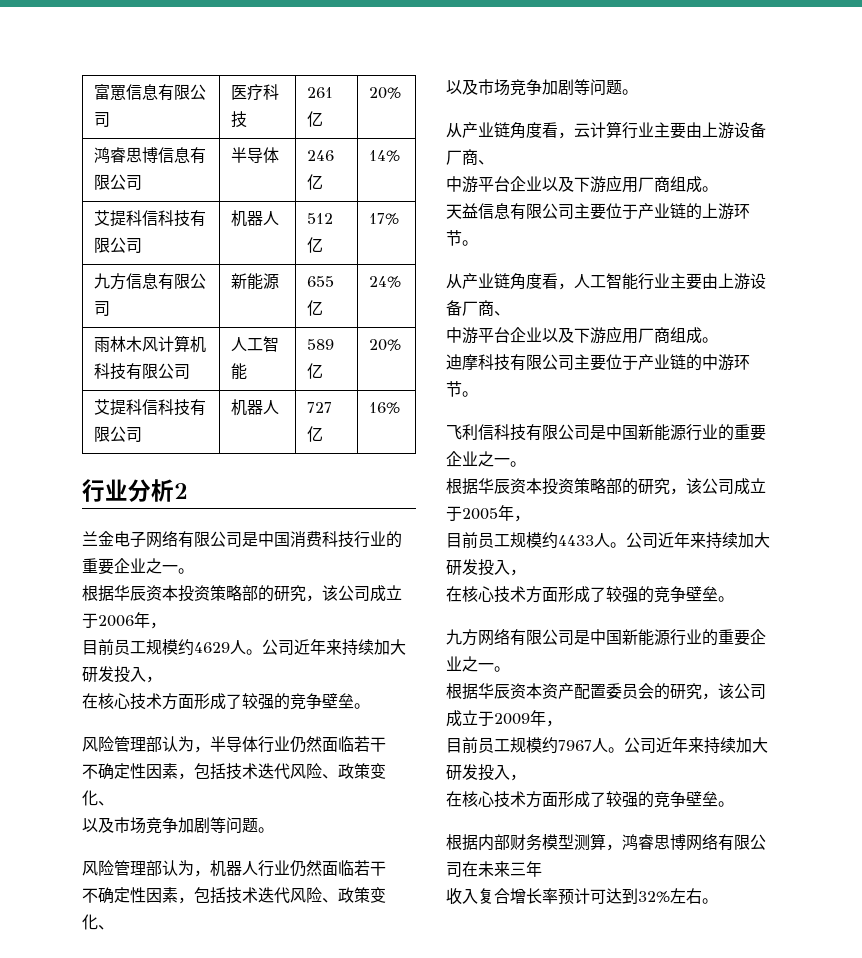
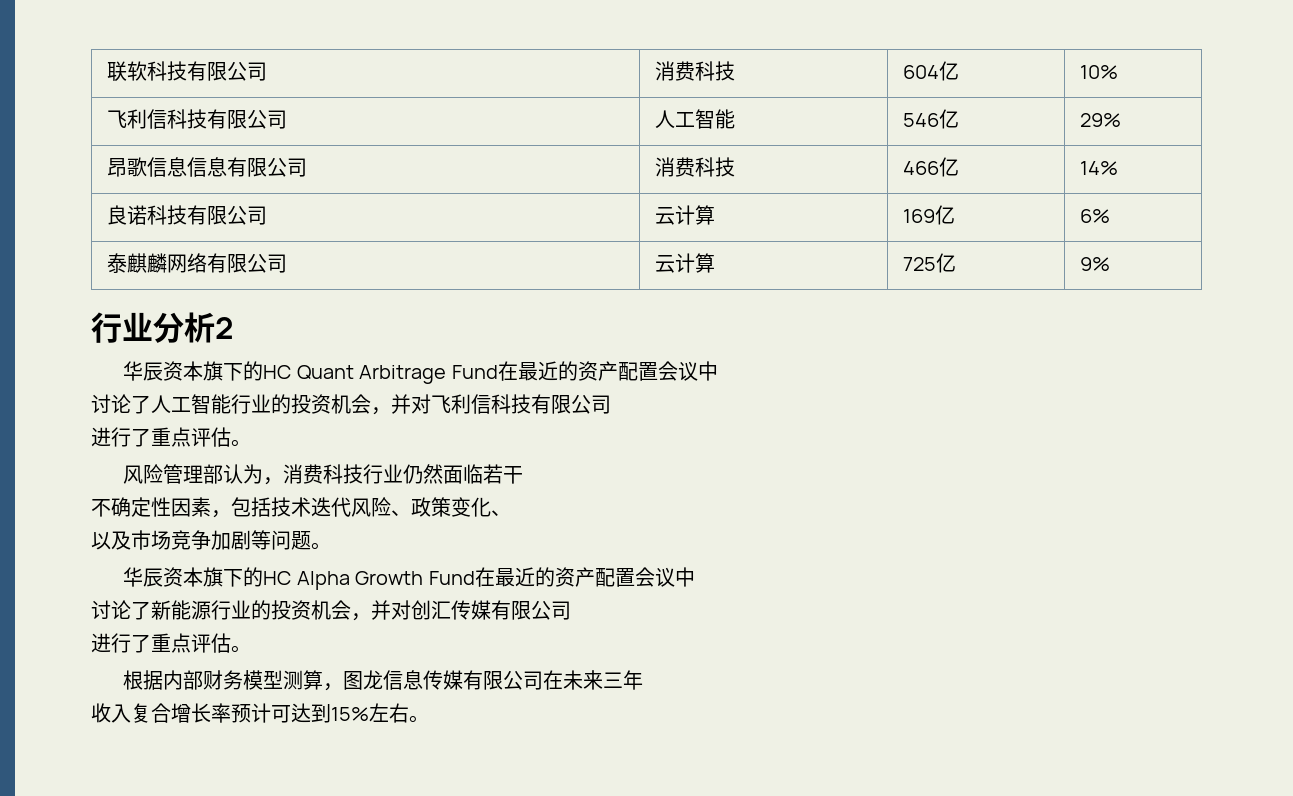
[94,84,207,101] [94,112,111,127] [231,84,280,101] [231,111,248,128] [307,87,334,98] [307,111,324,127] [369,87,402,99] [94,147,207,164] [94,174,143,190] [231,147,280,163] [307,150,335,161] [307,174,324,190] [369,150,401,162] [94,210,207,227] [94,237,143,253] [231,210,280,227] [307,213,334,224] [307,237,324,253] [369,213,400,225] [94,273,207,290] [94,301,111,316] [231,273,280,290] [307,276,335,287] [307,300,324,316] [369,276,402,288] [94,335,207,353] 富罳信息有限公司 | 医疗科技 | 261亿 | 20% // 鸿睿思博信息有限公司 | 半导体 | 246亿 | 14% // 艾提科信科技有限公司 | 机器人 | 512亿 | 17% // 九方信息有限公司 | 新能源 | 655亿 | 24% // 雨林木风计算机 -> [106,61,267,82] [654,61,735,81] [902,61,959,81] [1079,65,1118,79] [106,109,167,129] 联软科技有限公司 | 消费科技 | 604亿 | 10% // 飞利信
[307,339,335,350] [307,363,324,379] [369,339,402,351] [94,399,207,416] [94,426,143,442] [231,399,280,416] [307,402,333,413] [307,426,324,442] [369,402,401,414] [82,479,188,502] [82,530,402,548] [82,558,194,575] [82,585,402,602] [82,612,166,629] [82,639,406,656] [82,666,162,683] [82,693,370,710] [82,736,258,753] 589亿 | 20% // 艾提科信科技有限公司 | 机器人 | 727亿 | 16% // 行业分析2 // 兰金电子网络有限公司是中国消费科技行业的重要企业之一。 // 根据华辰资本投资策略部的研究，该公司成立于2006年， // 目前员工规模约4629人。公司近年来持续加大研发投入， // 在核心技术方面形成了较强的竞争壁垒。 // 风险管理部认为，半导体 -> [902,109,959,129] [1079,113,1121,127] [106,157,307,177] [654,157,735,177] [902,157,959,177] [1079,161,1118,175] [106,205,267,225] [654,205,715,225] [902,205,955,225] [1079,209,1110,223] [106,253,287,273] [654,253,715,273] [902,253,956,273] [1079,257,1110,271] [91,312,233,343] [123,361,718,384] [91,394,611,415] [91,427,251,447] [123,464,364,485] 546亿 | 29% // 昂歌信息信息有限公司 | 消费科技 | 466亿 | 14% // 良诺科技有限公司 | 云计算 | 169亿 | 6% // 泰麒麟网络有限公司 | 云计算 | 725亿 | 9% // 行业分析2 // 华辰资本旗下的HC Quant Arbitrage Fund在最近的资产配置会议中 // 讨论了人工智能行业的投资机会，并对飞利信科技有限公司 // 进行了重点评估。 // 风险管理部认为，消费科技
[82,860,386,877] [82,887,386,904] [82,914,114,930] [446,79,638,96] [446,121,766,139] [446,149,494,165] [446,175,718,193] [446,203,750,220] [446,230,478,246] [446,273,766,290] [446,300,510,316] [446,326,718,344] [446,354,750,371] [446,381,478,397] [446,424,766,441] [446,451,526,467] [446,478,766,495] [446,505,530,522] [446,532,770,549] [446,559,526,576] [446,586,734,603] [446,628,766,646] [446,656,510,672] [446,683,766,700] [446,710,562,727] [446,737,768,754] [446,764,526,781] [446,791,718,808] 风险管理部认为，机器人行业仍然面临若干 // 不确定性因素，包括技术迭代风险、政策变化、 // 以及市场竞争加剧等问题。 // 从产业链角度看，云计算行业主要由上游设备厂商、 // 中游平台企业以及下游应用厂商组成。 // 天益信息有限公司主要位于产业链的上游环节。 // 从产业链角度看，人工智能行业主要由上游设备厂商、 // 中游平台企业以及下游应用厂商组成。 // 迪摩科技有限公司主要位于产业链的中游环节。 // 飞利信科技有限公司是中国新能源行业的重要企业之一。 // 根据华辰资本投资策略部的研究，该公司成立于2005年， // 目前员工规模约4433人。公司近年来持续加大研发投入， // 在核心技术方面形成了较强的竞争壁垒。 // 九方网络有限公司是中国新能源行业的重要企业之一。 // 根据华辰资本资产配置委员会的研究，该公司成立于2009年， // 目前员工规模约7967人。公司近年来持续加大研发投入， // 在核心技术方面形成了较强的竞争壁垒 -> [123,567,695,590] [91,600,571,621] [91,633,231,653] 华辰资本旗下的HC Alpha Growth Fund在最近的资产配置会议中 // 讨论了新能源行业的投资机会，并对创汇传媒有限公司 // 进行了重点评估
[622,833,718,851] 鸿睿思博网络 -> [343,670,464,690] 图龙信息传媒
[638,891,670,903] 32% -> [331,707,369,721] 15%

